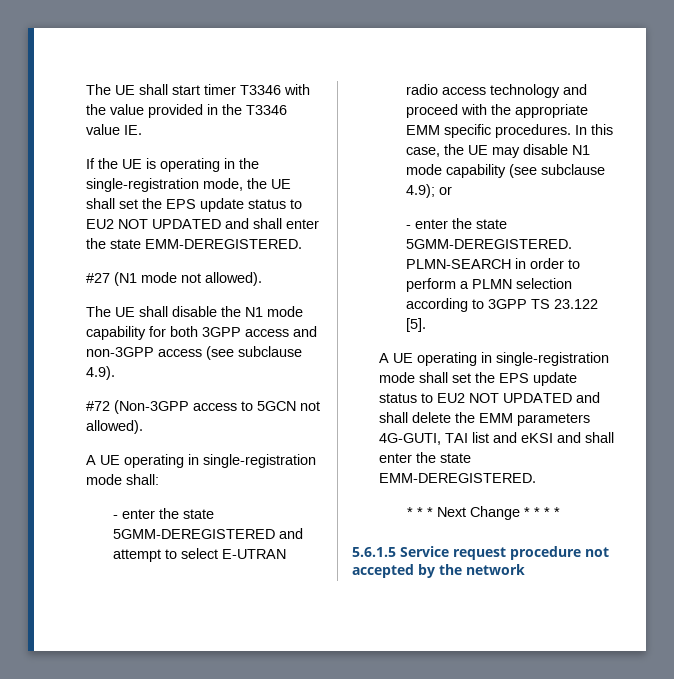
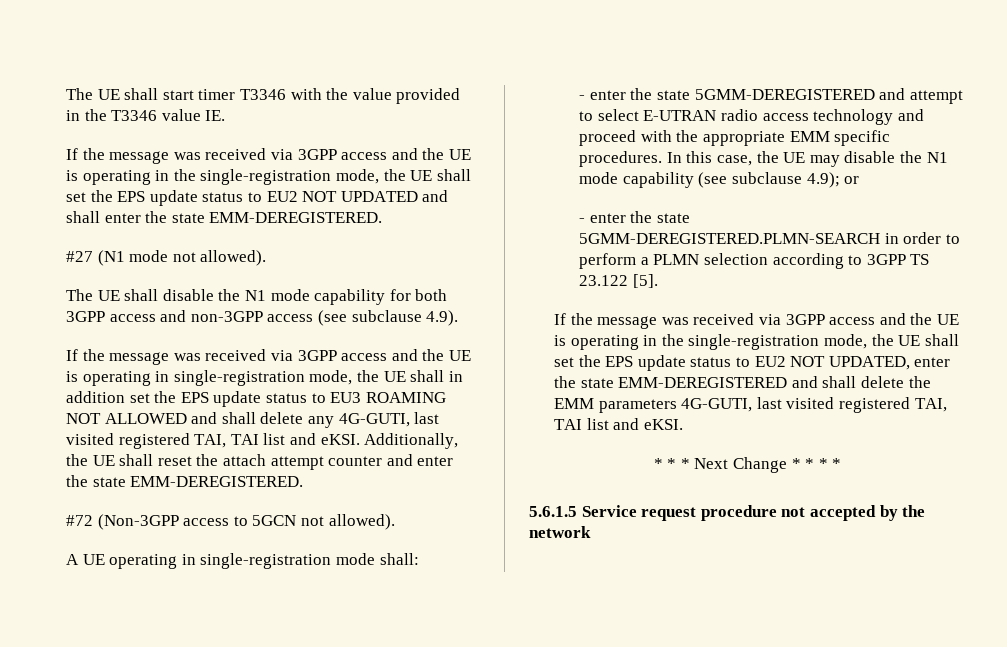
(119, 163) none -> [109,148,445,164] message was received via 3GPP access and the
(116, 373) none -> [66,349,472,365] [66,370,463,386] [66,391,446,407] [66,412,440,428] [66,433,459,449] [66,454,454,470] [66,475,304,487] // If the message was received via 3GPP access and the UE is operating in single-registration mode, the UE shall in addition set the EPS update status to EU3 ROAMING NOT ALLOWED and shall delete any 4G-GUTI, last visited registered TAI, TAI list and eKSI. Additionally, the UE shall reset the attach attempt counter and enter the state EMM-DEREGISTERED.
(569, 149) none -> [899,151,922,163] the
[379,352,610,366] [379,372,578,386] [379,393,573,403] A UE operating in single-registration mode shall set the EPS update status to EU2 NOT UPDATED -> [554,313,960,329] [554,334,959,350] [554,355,951,371] [554,376,788,388] If the message was received via 3GPP access and the UE is operating in the single-registration mode, the UE shall set the EPS update status to EU2 NOT UPDATED, enter the state EMM-DEREGISTERED
[445,432,615,443] [379,452,472,463] [379,473,537,483] TAI list and eKSI and shall enter the state EMM-DEREGISTERED. -> [756,397,947,413] [554,418,683,430] last visited registered TAI, TAI list and eKSI.

